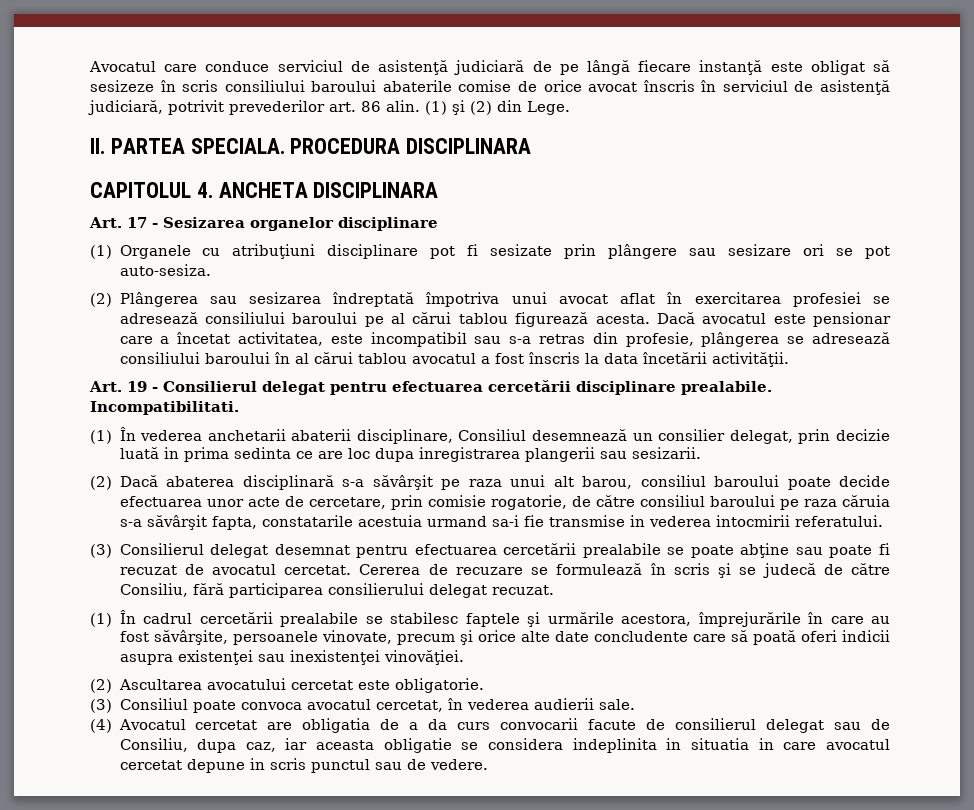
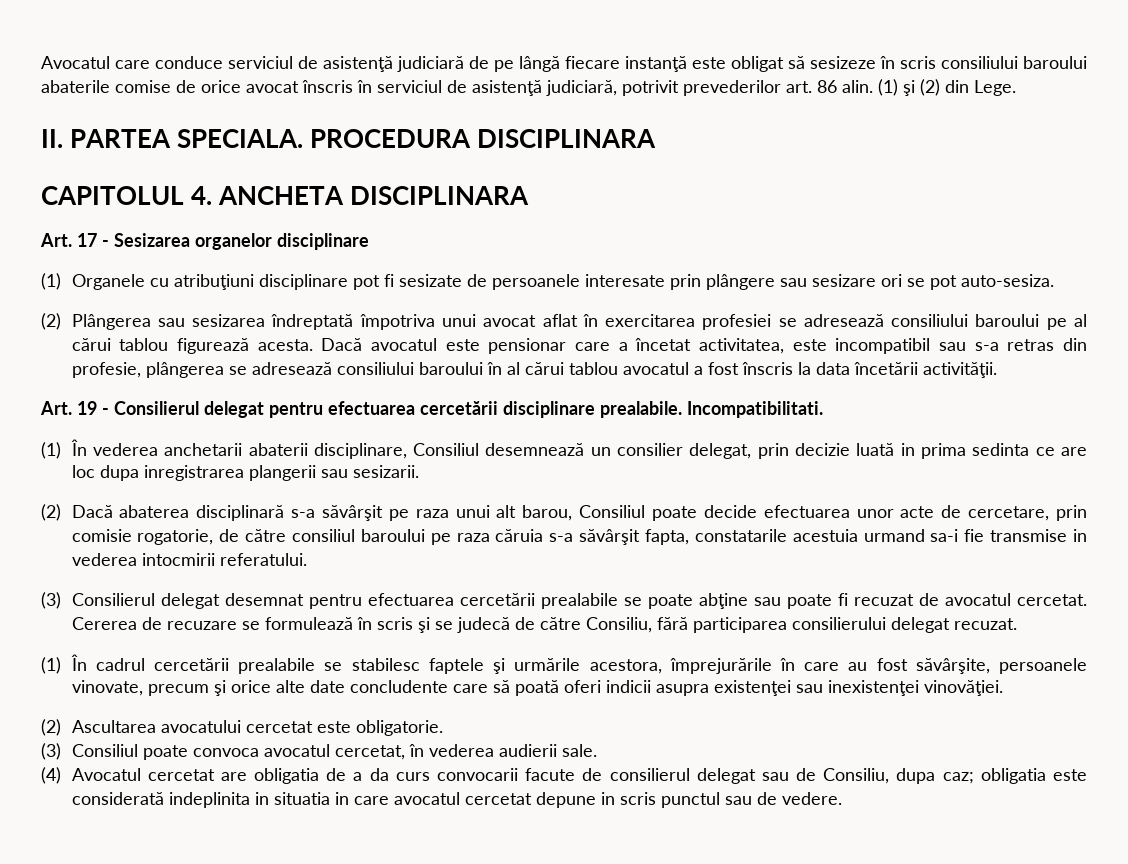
(553, 250) none -> [466,274,665,290] de persoanele interesate
[640,475,779,487] consiliul baroului -> [579,505,646,518] Consiliul
[245,738,564,753] caz, iar aceasta obligatie se considera -> [942,768,1088,784] [71,792,164,805] caz; obligatia este considerată

